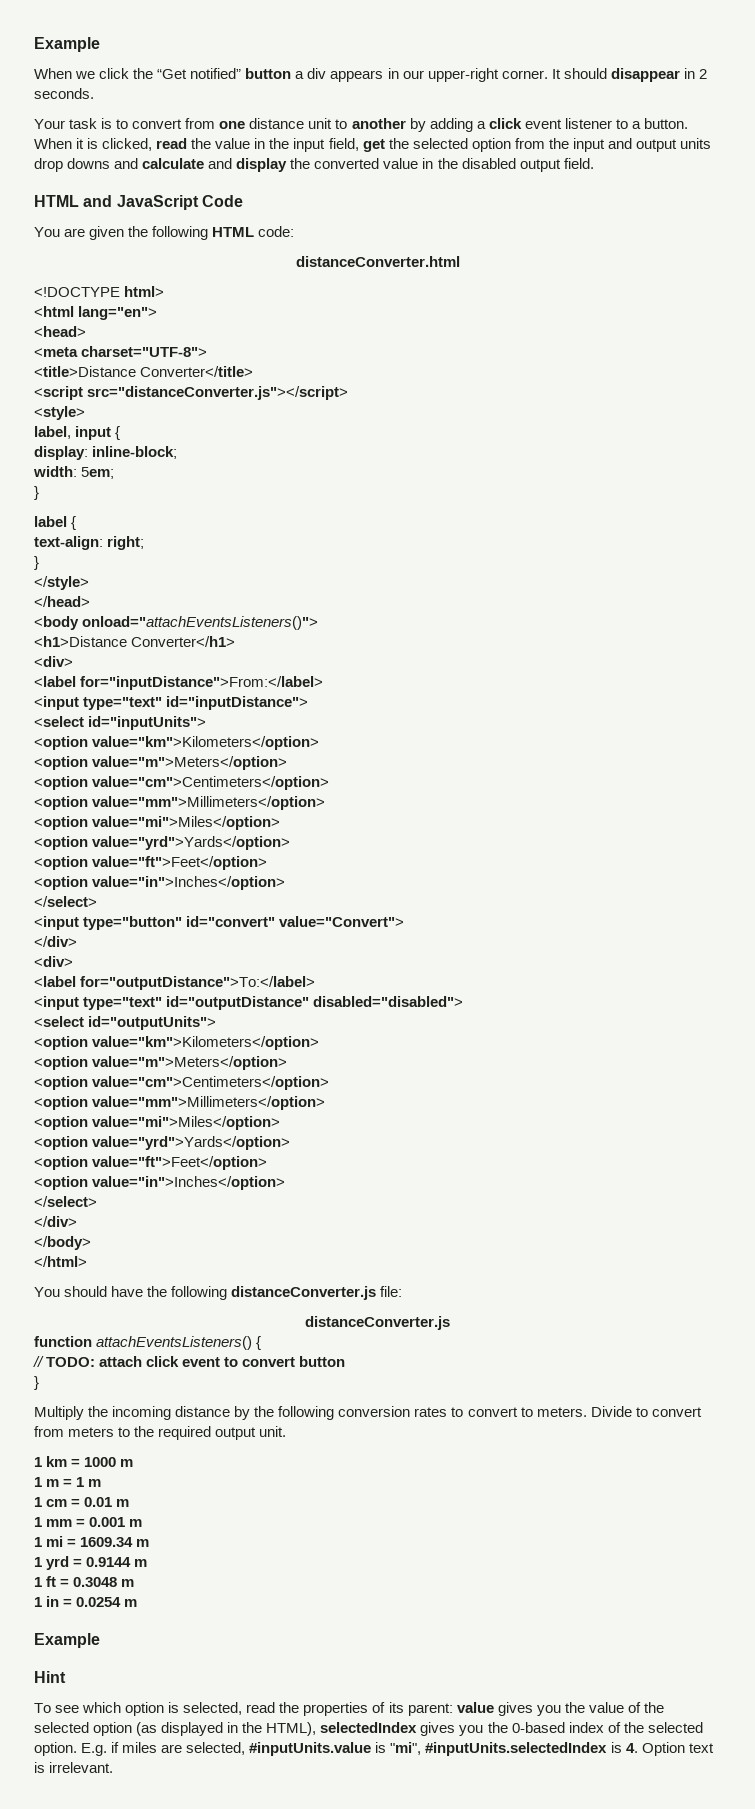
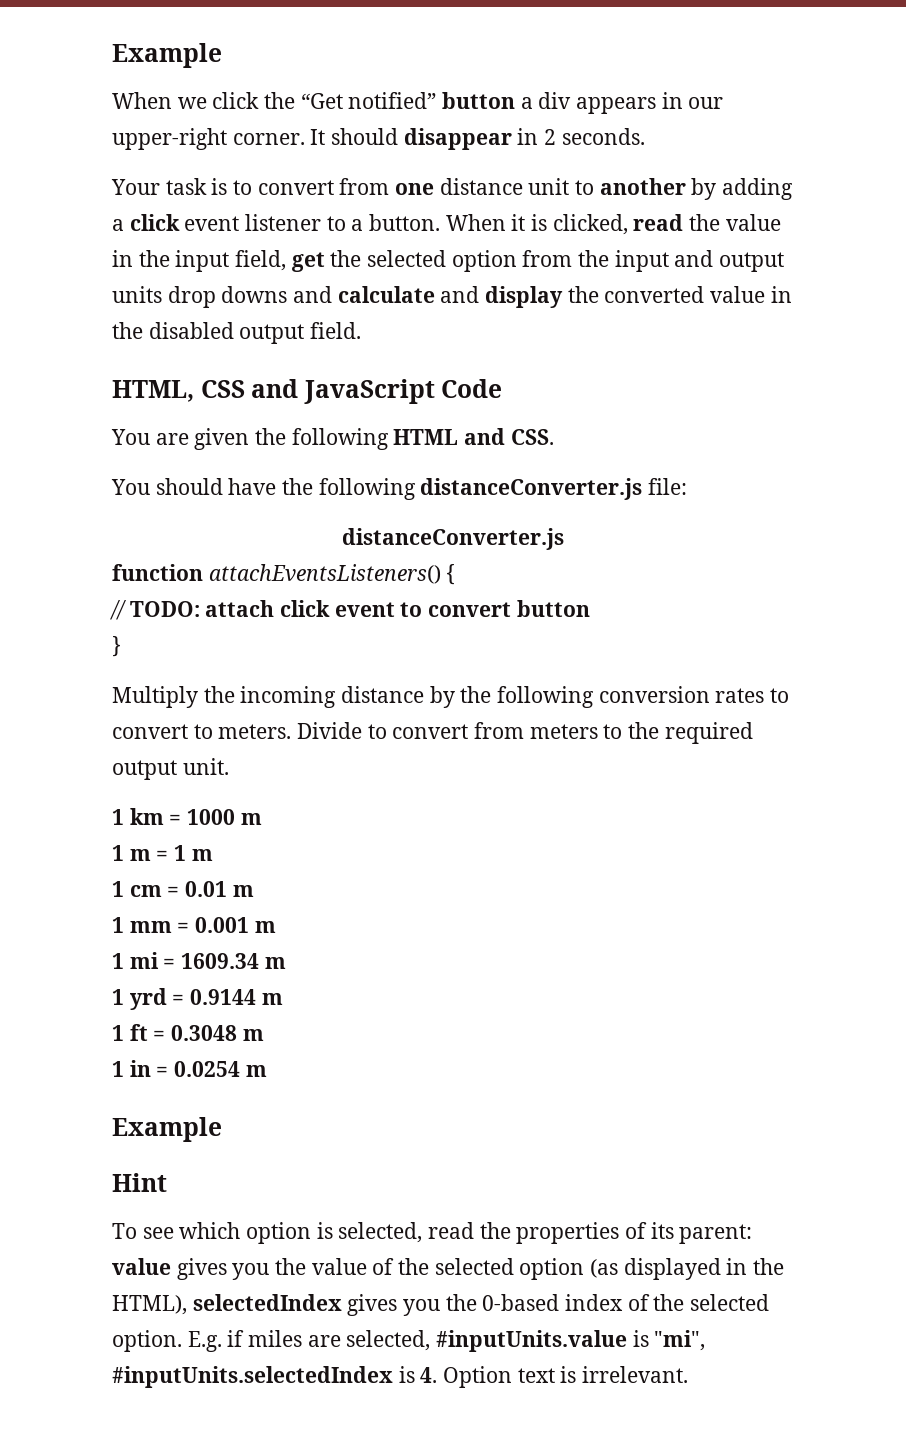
[34,195,79,207] HTML -> [112,380,245,402] HTML, CSS
[258,226,295,237] [295,256,460,267] [34,286,165,297] [34,306,158,320] [34,326,86,337] [34,346,208,357] [34,366,254,377] [34,386,349,400] [34,406,85,420] [34,426,121,440] [34,446,178,460] [33,466,115,479] [34,486,39,500] [34,516,77,530] [34,536,145,550] [34,556,39,570] [34,576,89,590] [34,596,90,607] [34,616,319,630] [34,636,236,647] [34,656,73,667] [34,676,324,690] [34,696,309,710] [34,716,207,730] [34,736,320,750] [34,756,288,770] [34,776,330,790] [34,796,326,810] [34,816,281,830] [34,836,291,850] [34,856,268,870] [34,876,286,890] [34,896,97,907] [34,916,405,930] [34,936,77,947] [34,956,73,967] [34,976,316,990] [34,996,464,1010] [34,1016,217,1030] [34,1036,320,1050] [34,1056,288,1070] [34,1076,330,1090] [34,1096,326,1110] [34,1116,281,1130] [34,1136,291,1150] [34,1156,268,1170] [34,1176,286,1190] [34,1196,97,1207] [34,1216,77,1227] [34,1236,91,1250] [34,1256,87,1267] code: // distanceConverter.html // <!DOCTYPE html> // <html lang="en"> // <head> // <meta charset="UTF-8"> // <title>Distance Converter</title> // <script src="distanceConverter.js"></script> // <style> // label, input { // display: inline-block; // width: 5em; // } // label { // text-align: right; // } // </style> // </head> // <body onload="attachEventsListeners()"> // <h1>Distance Converter</h1> // <div> // <label for="inputDistance">From:</label> // <input type="text" id="inputDistance"> // <select id="inputUnits"> // <option value="km">Kilometers</option> // <option value="m">Meters</option> // <option value="cm">Centimeters</option> // <option value="mm">Millimeters</option> // <option value="mi">Miles</option> // <option value="yrd">Yards</option> // <option value="ft">Feet</option> // <option value="in">Inches</option> // </select> // <input type="button" id="convert" value="Convert"> // </div> // <div> // <label for="outputDistance">To:</label> // <input type="text" id="outputDistance" disabled="disabled"> // <select id="outputUnits"> // <option value="km">Kilometers</option> // <option value="m">Meters</option> // <option value="cm">Centimeters</option> // <option value="mm">Millimeters</option> // <option value="mi">Miles</option> // <option value="yrd">Yards</option> // <option value="ft">Feet</option> // <option value="in">Inches</option> // </select> // </div> // </body> // </html> -> [464,428,554,445] and CSS.

